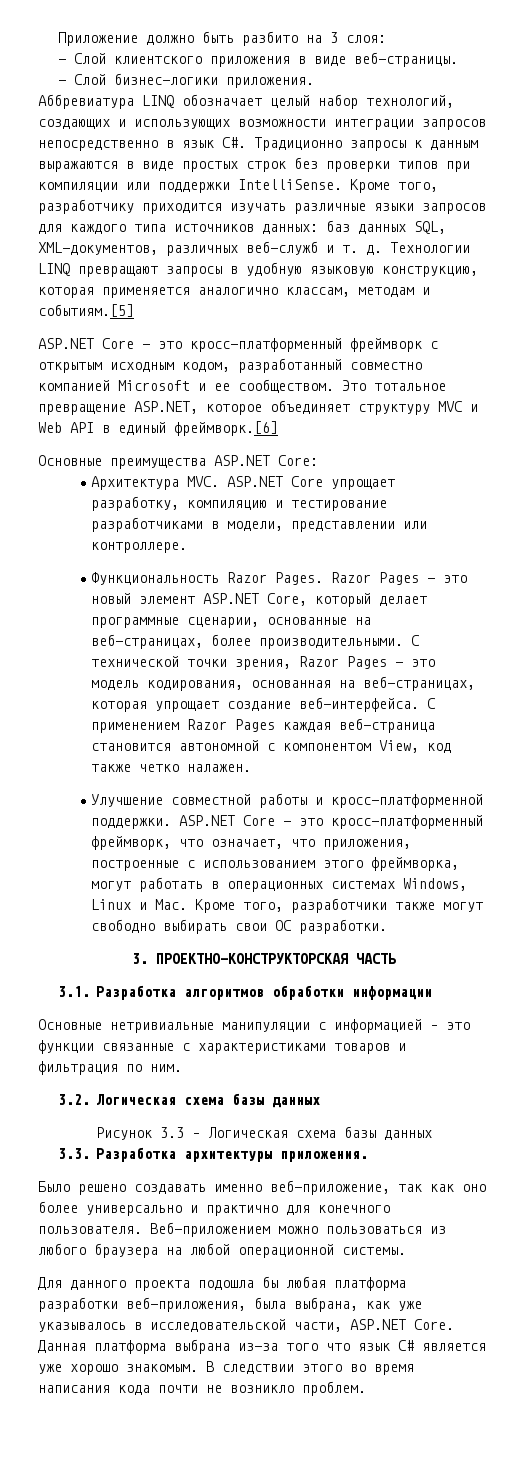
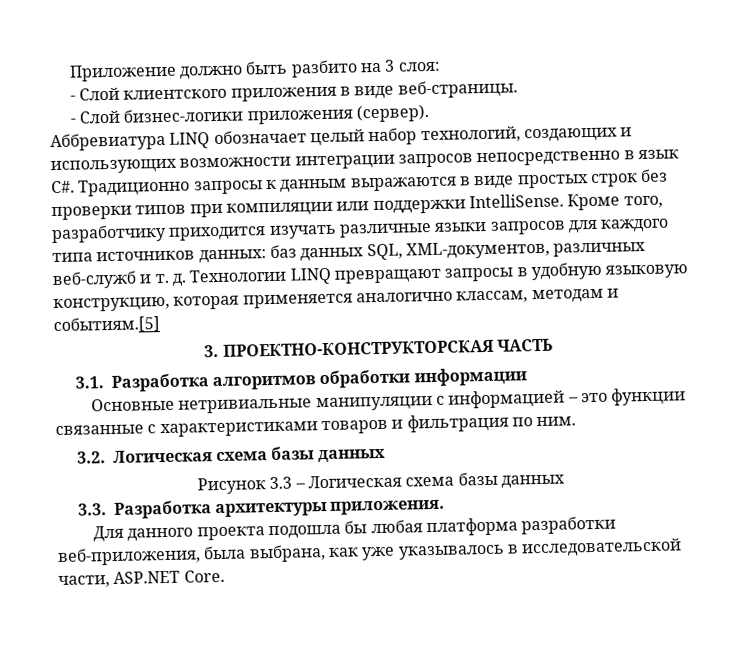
[226,77,315,88] приложения. -> [246,104,430,125] приложения (сервер).
[38,338,438,352] [38,358,422,373] [38,379,446,393] [38,400,478,415] [38,421,278,436] [38,455,318,469] [91,476,396,490] [91,496,388,511] [91,517,428,532] [91,542,188,553] [91,572,468,585] [91,593,428,607] [91,617,372,628] [91,634,420,649] [91,656,436,670] [91,676,476,691] [91,697,436,712] [91,718,436,733] [91,740,452,753] [91,764,252,772] [91,793,484,808] [91,815,484,829] [91,836,412,850] [91,857,460,871] [91,877,468,892] [91,898,484,913] [91,919,388,934] // ASP.NET Core - это кросс-платформенный фреймворк с открытым исходным кодом, разработанный совместно компанией Microsoft и ее сообществом. Это тотальное превращение ASP.NET, которое объединяет структуру MVC и Web API в единый фреймворк.[6] // Основные преимущества ASP.NET Core: // Архитектура MVC. ASP.NET Core упрощает разработку, компиляцию и тестирование разработчиками в модели, представлении или контроллере. // Функциональность Razor Pages. Razor Pages - это новый элемент ASP.NET Core, который делает программные сценарии, основанные на веб-страницах, более производительными. С технической точки зрения, Razor Pages - это модель кодирования, основанная на веб-страницах, которая упрощает создание веб-интерфейса. С применением Razor Pages каждая веб-страница становится автономной с компонентом View, код также четко налажен. // Улучшение совместной работы и кросс-платформенной поддержки. ASP.NET Core - это кросс-платформенный фреймворк, что означает, что приложения, построенные с использованием этого фреймворка, могут работать в операционных системах Windows, Linux и Mac. Кроме того, разработчики также могут свободно выбирать свои ОС разработки. -> (160, 325) none
[38,1180,486,1195] [38,1201,390,1216] [38,1222,446,1237] [38,1243,406,1258] // Было решено создавать именно веб-приложение, так как оно более универсально и практично для конечного пользователя. Веб-приложением можно пользоваться из любого браузера на любой операционной системы. -> (446, 507) none
[38,1339,486,1354] [38,1361,414,1375] [38,1381,366,1396] Данная платформа выбрана из-за того что язык C# является уже хорошо знакомым. В следствии этого во время написания кода почти не возникло проблем. -> (225, 576) none

